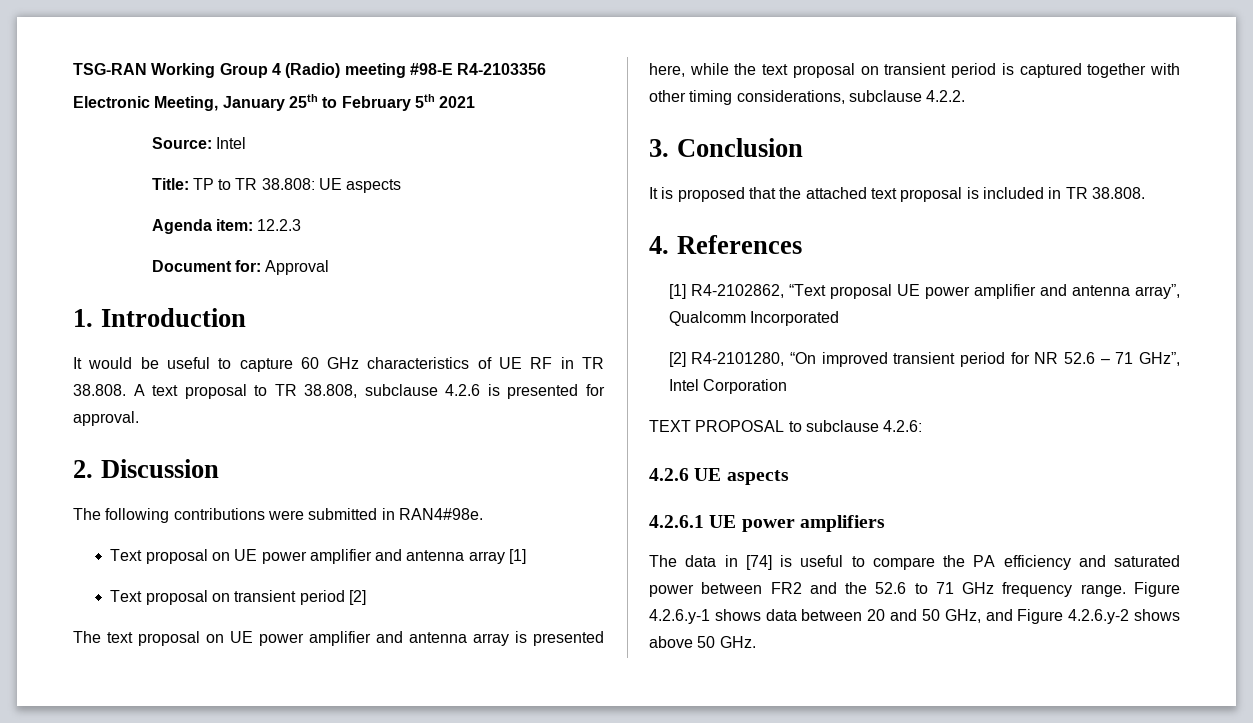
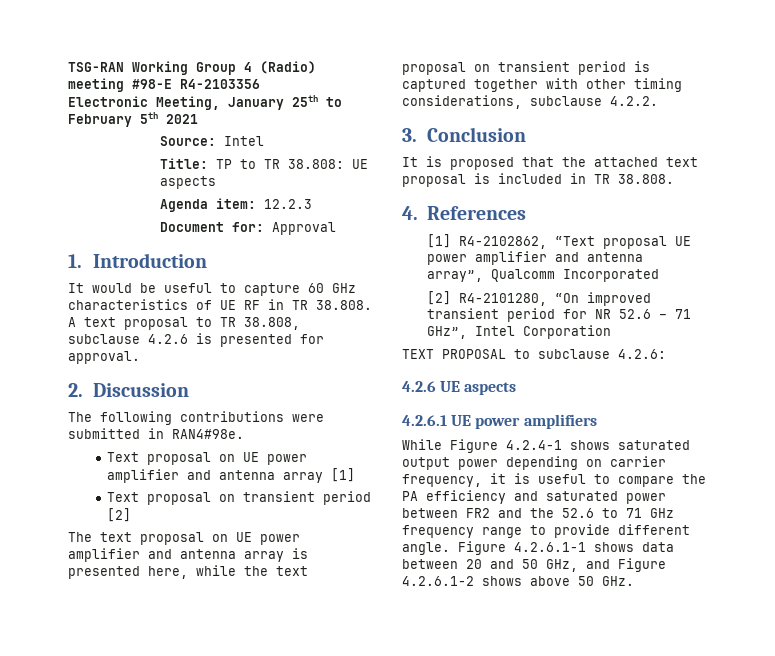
[649,555,772,570] The data in [74] -> [402,439,690,453] [402,456,666,470] [402,473,506,487] While Figure 4.2.4-1 shows saturated output power depending on carrier frequency, it
[1080,582,1180,597] [649,609,710,624] range. Figure 4.2.6.y-1 -> [482,524,690,538] [402,541,586,555] range to provide different angle. Figure 4.2.6.1-1
[1068,609,1130,624] 4.2.6.y-2 -> [402,576,474,586] 4.2.6.1-2

